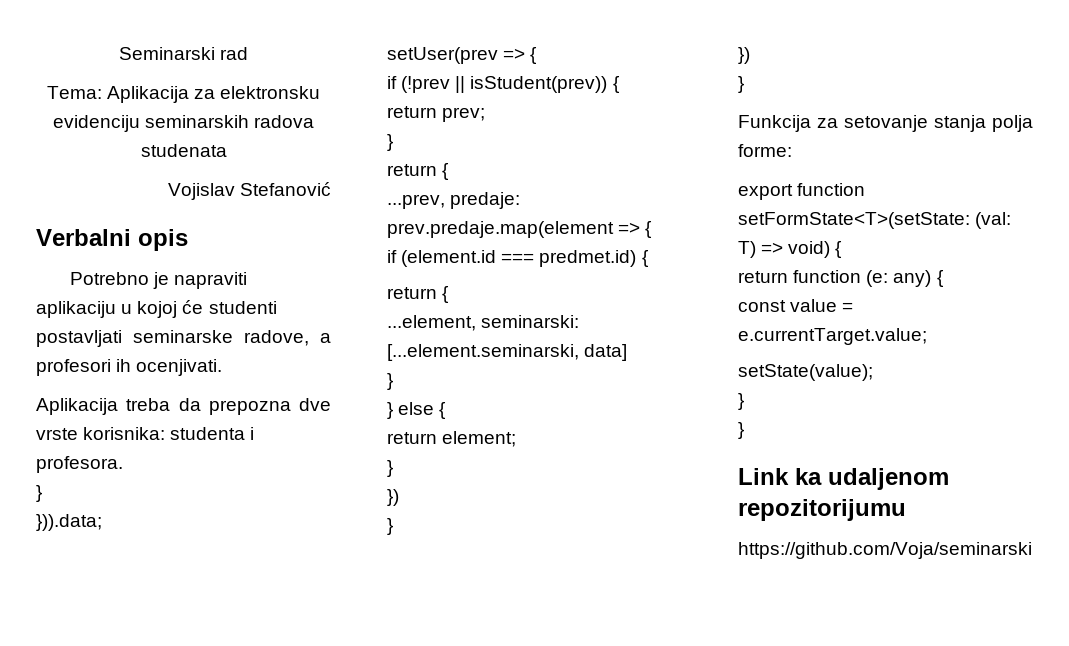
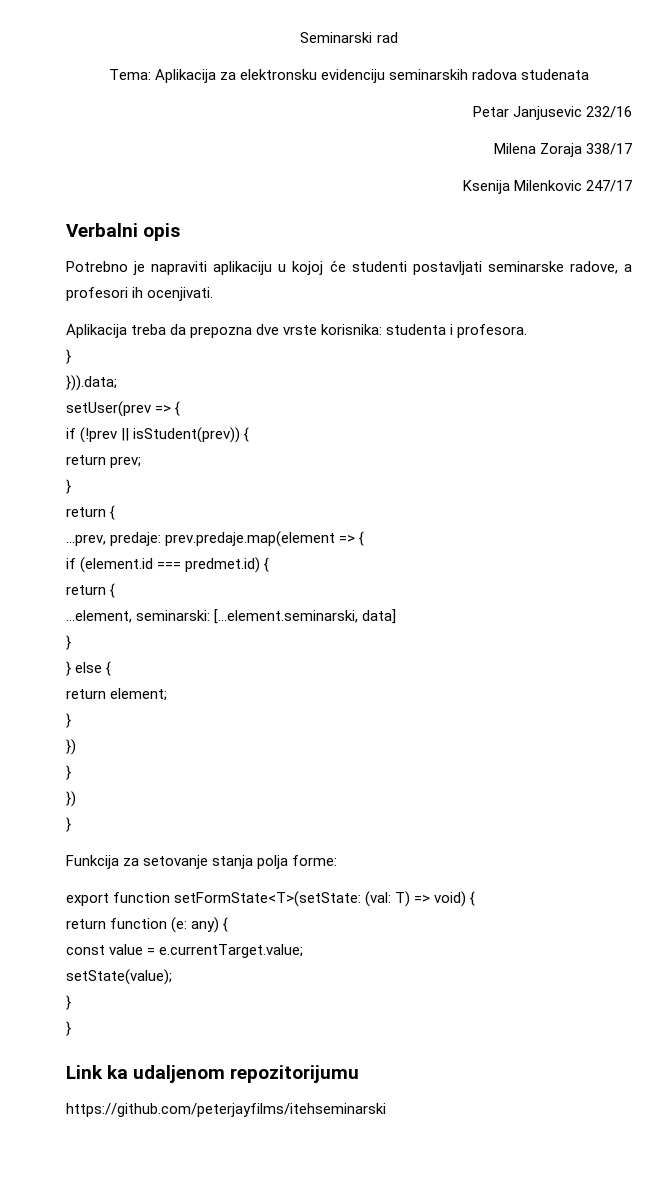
[167,182,331,200] Vojislav Stefanović -> [472,106,632,120] [493,143,632,157] [462,180,632,194] Petar Janjusevic 232/16 // Milena Zoraja 338/17 // Ksenija Milenkovic 247/17
[738,542,1032,559] https://github.com/Voja/seminarski -> [66,1103,386,1117] https://github.com/peterjayfilms/itehseminarski

